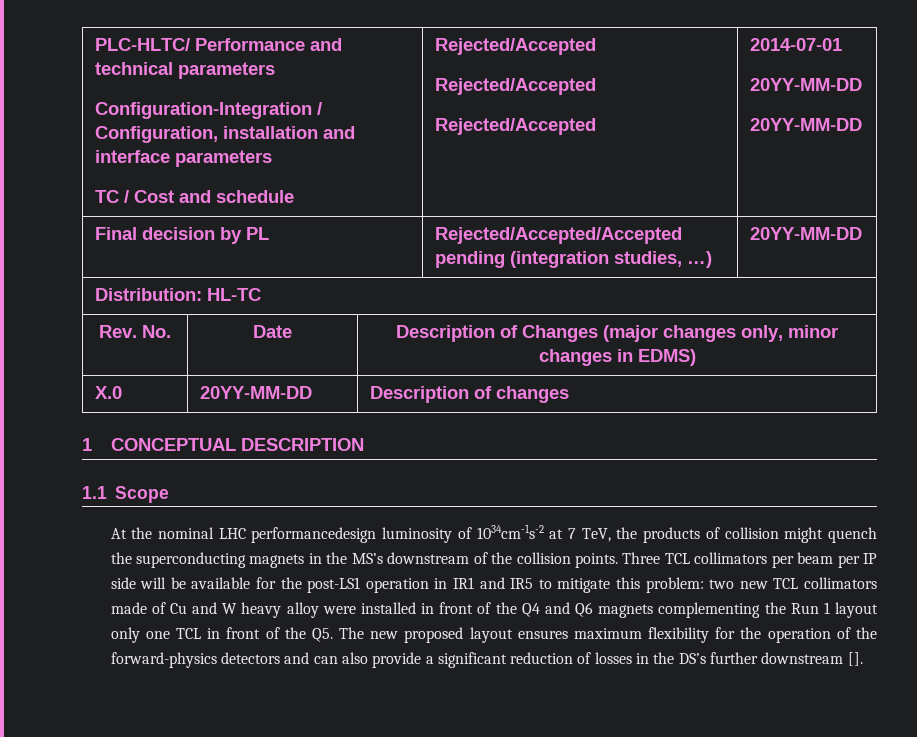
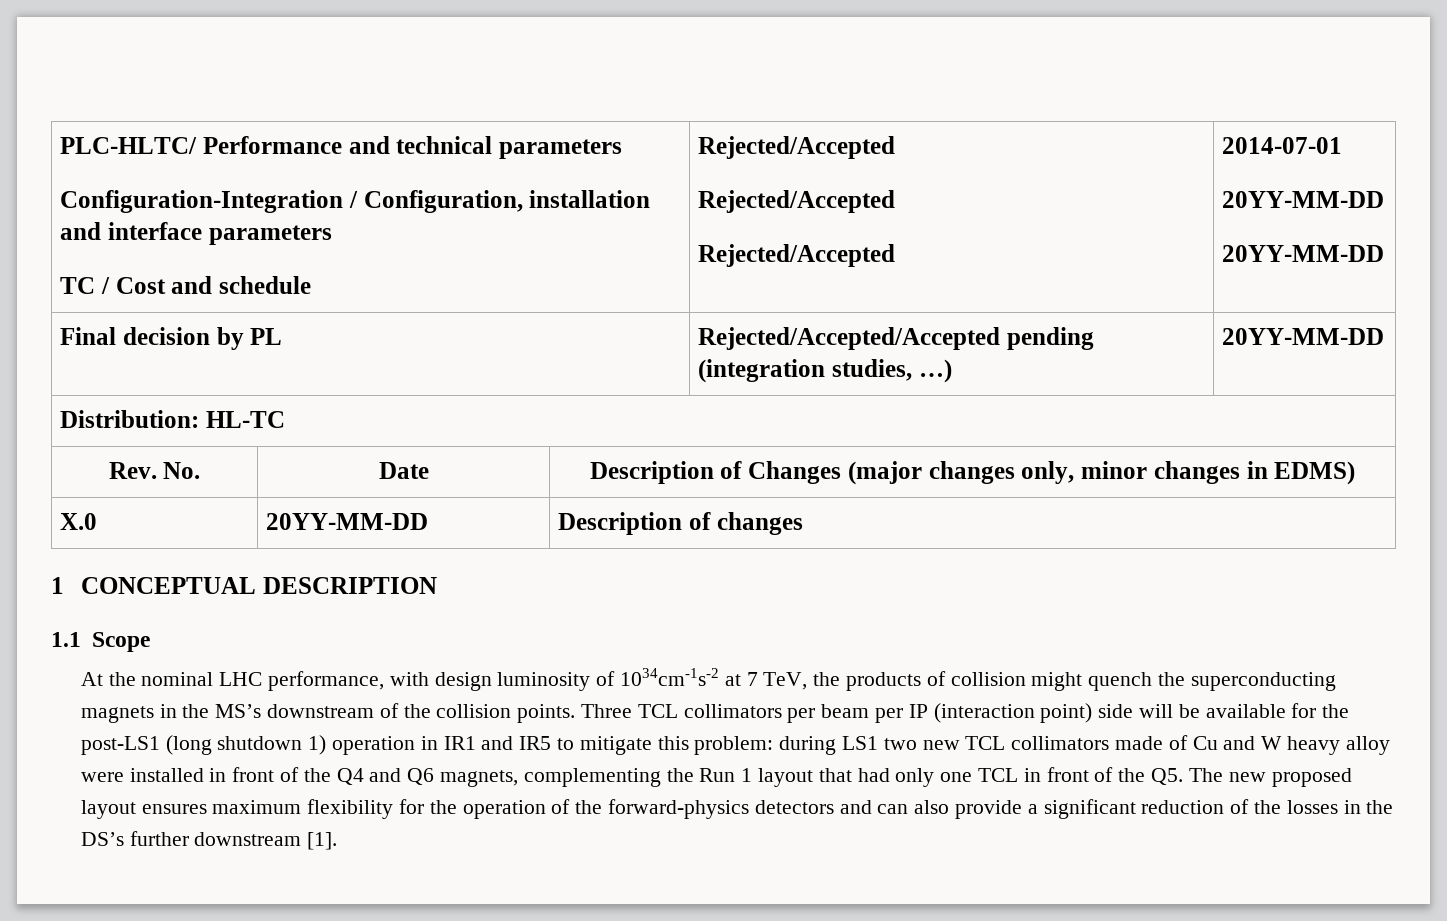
[251,527,377,543] performancedesign -> [267,671,492,691] performance, with design
(877, 558) none -> [933,703,1093,723] (interaction point)
(361, 585) none -> [165,735,327,755] (long shutdown 1)
(704, 585) none -> [779,736,879,755] during LS1
[598,604,654,618] magnets -> [440,770,519,787] magnets,
(879, 610) none -> [818,768,890,782] that had
(592, 658) none -> [1254,800,1282,814] the
[847,652,863,666] []. -> [307,832,338,850] [1].

